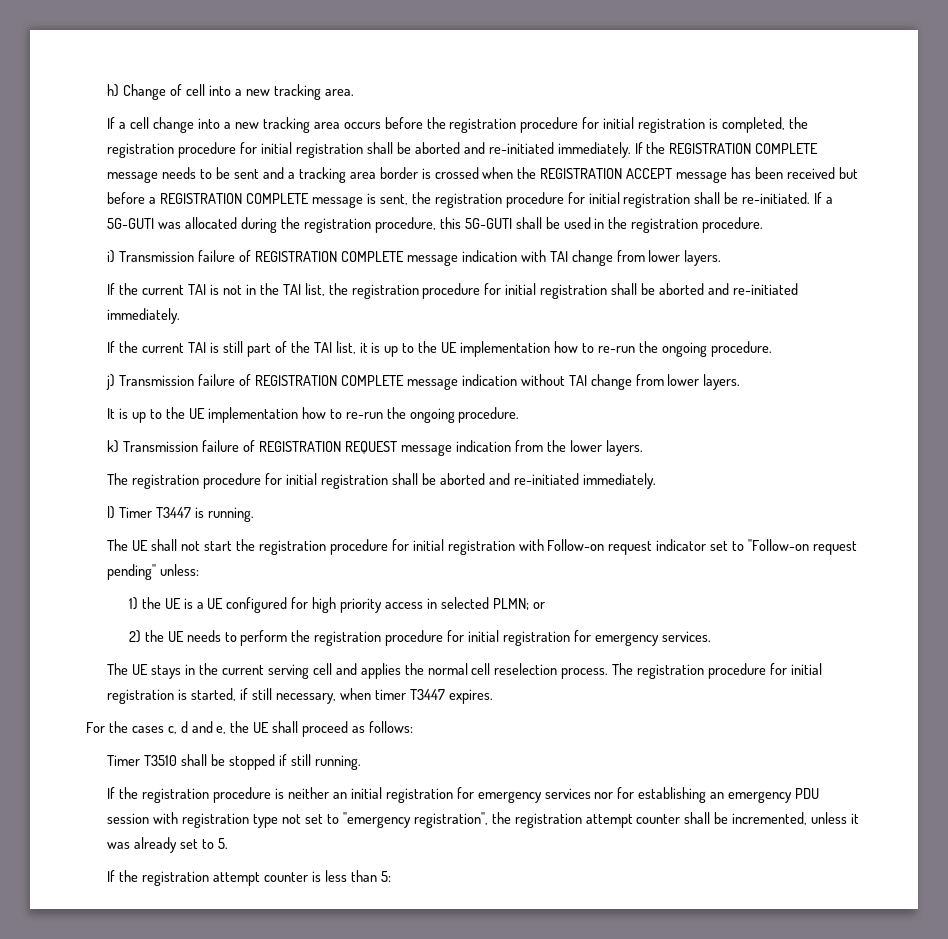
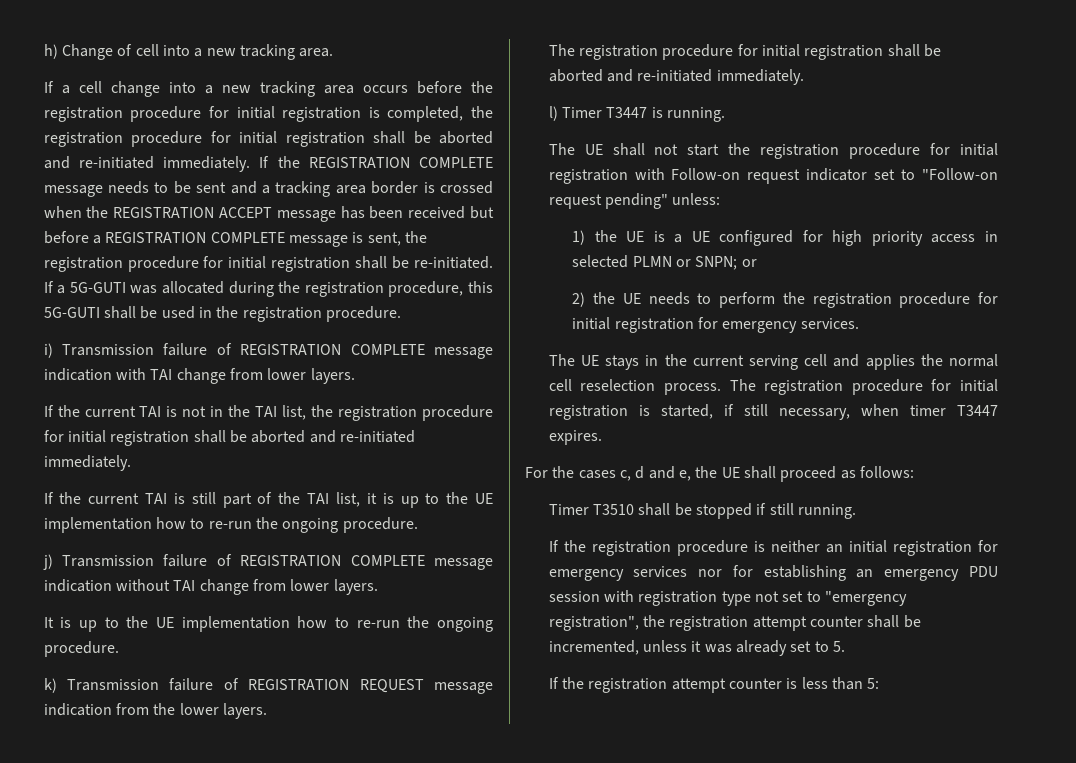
[492,598,529,610] PLMN; -> [632,256,738,270] PLMN or SNPN;

